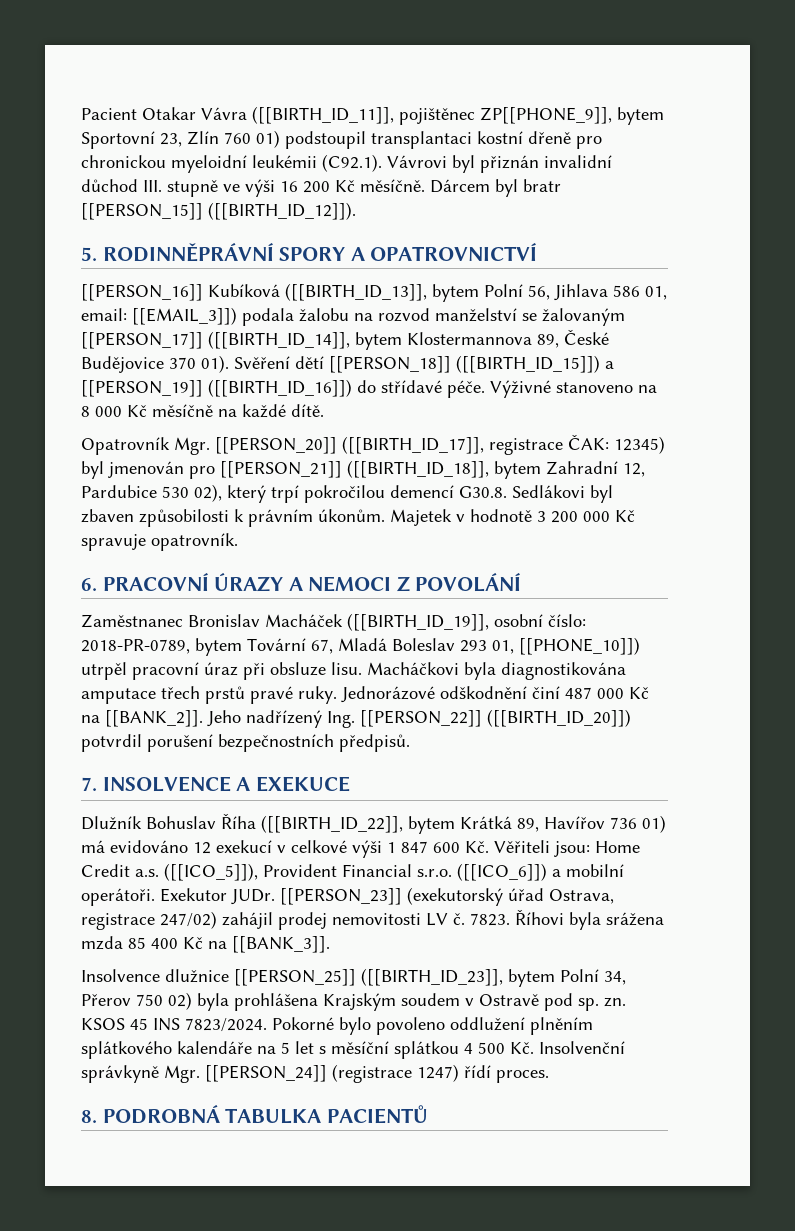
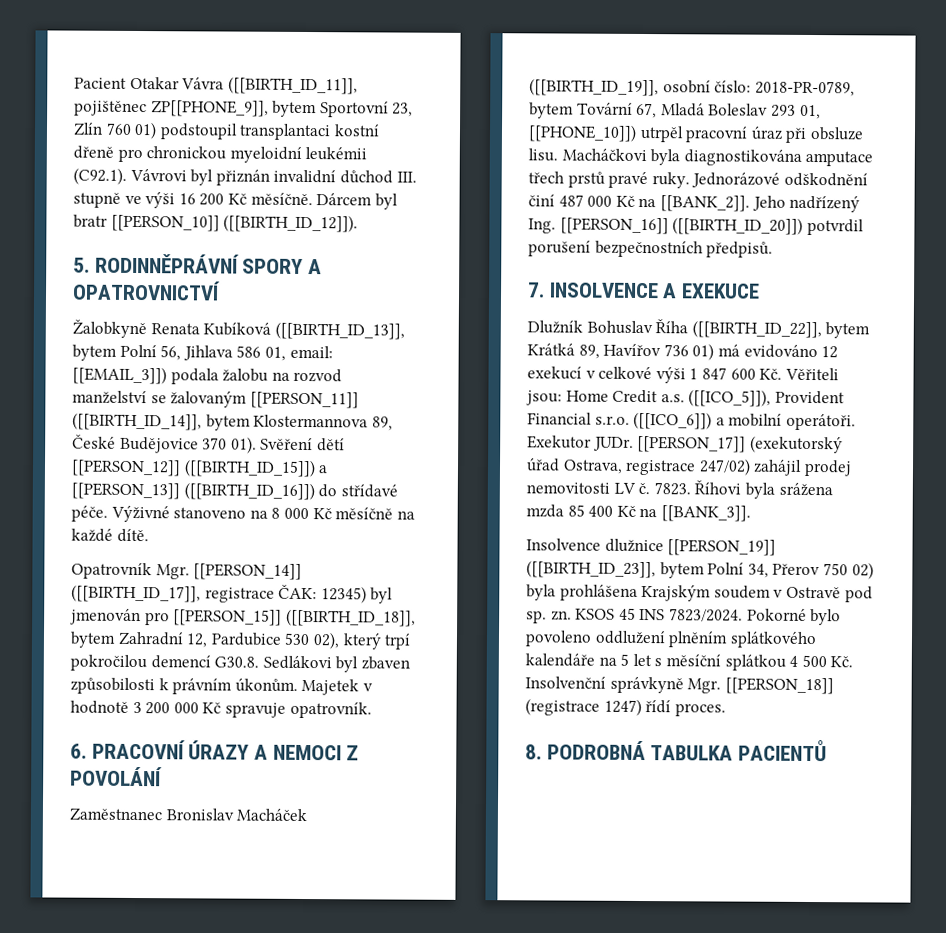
[81,203,203,220] [[PERSON_15]] -> [110,214,220,232] [[PERSON_10]]
[81,284,203,301] [[PERSON_16]] -> [72,319,200,339] Žalobkyně Renata
[81,332,203,349] [[PERSON_17]] -> [249,391,359,409] [[PERSON_11]]
[329,356,451,373] [[PERSON_18]] -> [71,459,181,477] [[PERSON_12]]
[81,380,203,397] [[PERSON_19]] -> [71,482,180,500] [[PERSON_13]]
[215,437,337,454] [[PERSON_20]] -> [193,563,303,580] [[PERSON_14]]
[220,461,342,478] [[PERSON_21]] -> [173,609,283,626] [[PERSON_15]]
[360,710,482,727] [[PERSON_22]] -> [559,217,669,235] [[PERSON_16]]
[280,888,402,905] [[PERSON_23]] -> [637,435,747,453] [[PERSON_17]]
[234,969,356,986] [[PERSON_25]] -> [667,539,777,556] [[PERSON_19]]
[205,1065,327,1082] [[PERSON_24]] -> [724,677,834,695] [[PERSON_18]]

